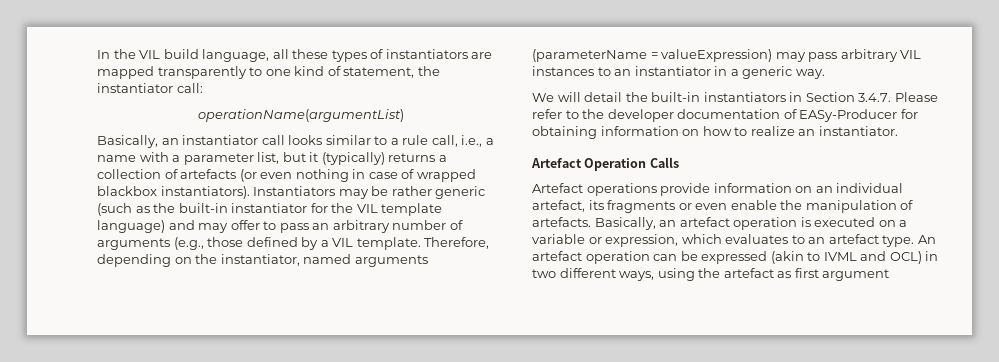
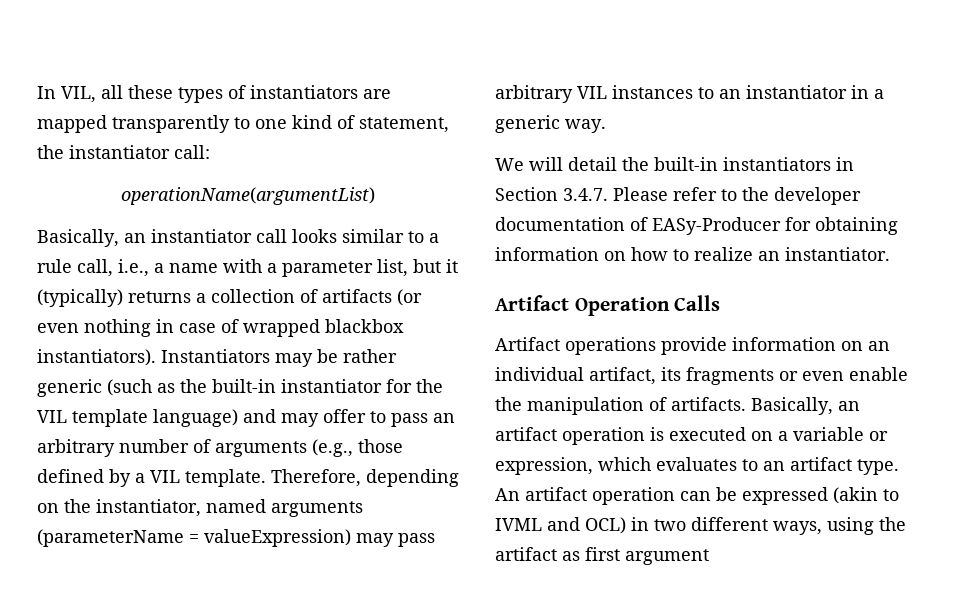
[113,49,270,62] the VIL build language, -> [61,86,96,103] VIL,
[180,169,237,179] artefacts -> [322,289,392,303] artifacts
[531,158,582,168] Artefact -> [495,295,569,311] Artifact
[532,183,583,193] Artefact -> [495,337,560,351] Artifact
[532,200,585,212] artefact, -> [589,367,656,385] artifact,
[532,217,730,230] artefacts. Basically, an artefact -> [671,397,860,415] [495,427,557,441] artifacts. Basically, an artifact
[828,234,879,244] artefact -> [790,457,852,471] artifact
[532,251,582,261] artefact -> [525,487,587,501] artifact
[723,268,774,278] artefact -> [495,547,557,561] artifact

